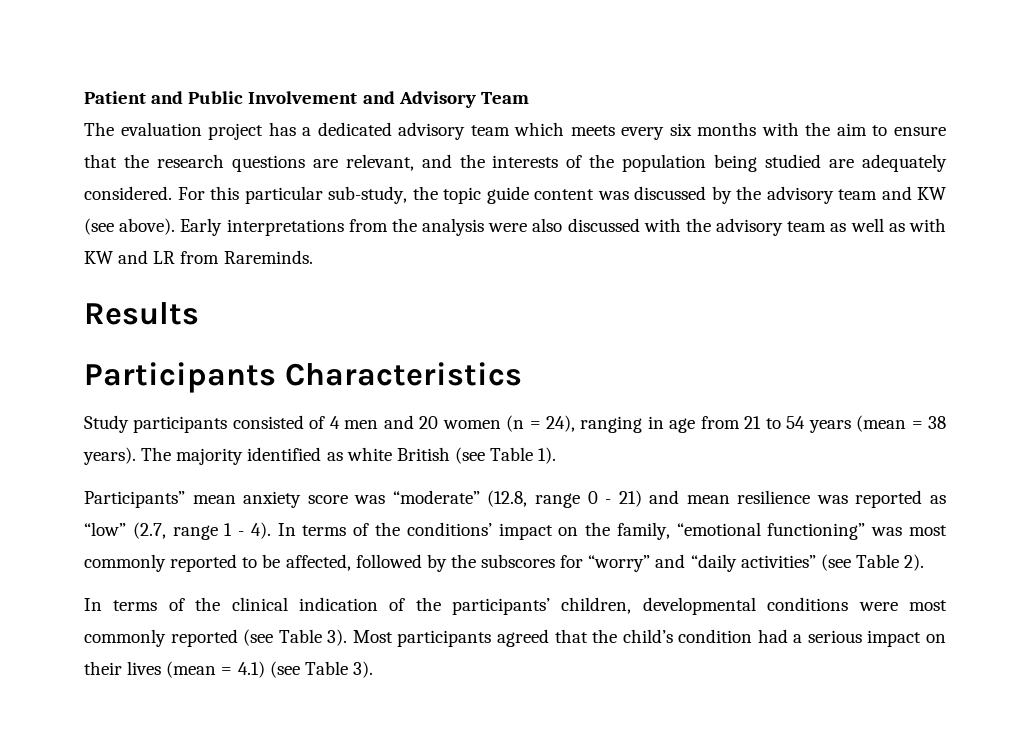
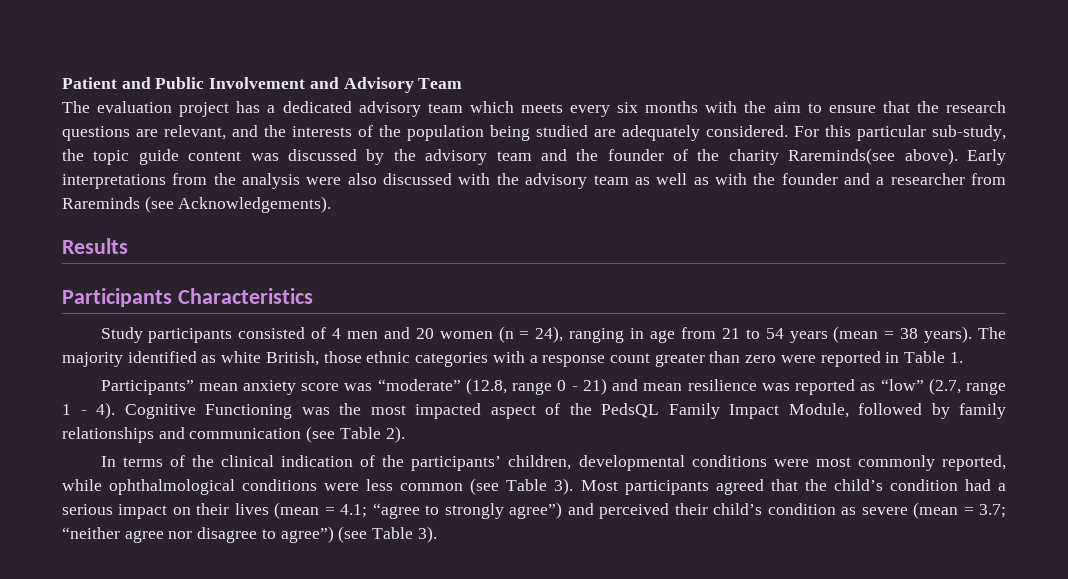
[917,187,946,200] [84,218,114,235] KW (see -> [576,148,896,165] the founder of the charity Rareminds(see
[84,250,313,264] KW and LR from Rareminds. -> [753,173,1007,185] [62,196,332,213] the founder and a researcher from Rareminds (see Acknowledgements).
[396,447,557,464] British (see Table 1). -> [265,351,963,367] British, those ethnic categories with a response count greater than zero were reported in Table 1.
[277,522,948,540] [84,554,816,572] In terms of the conditions’ impact on the family, “emotional functioning” was most commonly reported to be affected, followed by the subscores for “worry” and “daily activities” -> [124,403,1006,419] [62,427,302,443] Cognitive Functioning was the most impacted aspect of the PedsQL Family Impact Module, followed by family relationships and communication
[170,629,238,647] reported -> [941,455,1006,471] [62,479,464,495] reported, while ophthalmological conditions were less common
[237,661,265,678] 4.1) -> [340,502,1007,519] [62,526,334,543] 4.1; “agree to strongly agree”) and perceived their child’s condition as severe (mean = 3.7; “neither agree nor disagree to agree”)

